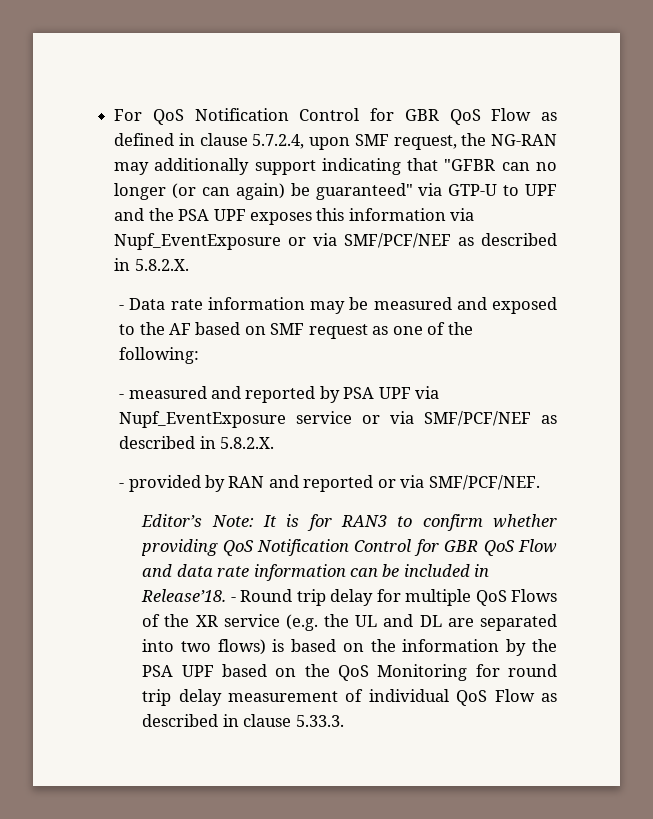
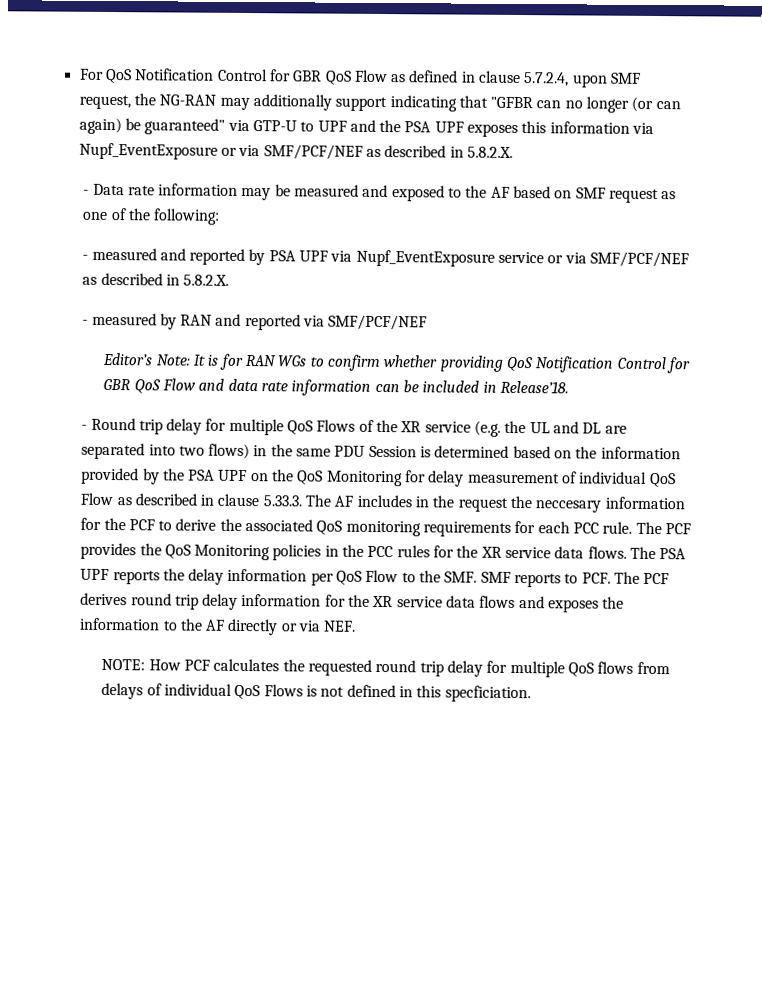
[128,475,201,492] provided -> [91,312,157,326] measured
[377,475,540,490] or via SMF/PCF/NEF. -> [303,314,428,331] via SMF/PCF/NEF
[340,515,387,527] RAN3 -> [244,354,307,367] RAN WGs
(227, 595) none -> (569, 387) //
[272,639,285,652] is -> [253,444,510,458] in the same PDU Session is determined
(500, 645) none -> [81,467,140,485] provided
[221,664,267,677] based -> (248, 475) none
[508,664,558,677] [142,689,172,706] round trip -> (427, 476) none
(344, 721) none -> [305,494,685,513] [80,517,691,537] [80,542,687,561] [80,568,670,588] [80,592,625,613] [79,617,357,636] [101,658,670,678] [101,682,531,703] The AF includes in the request the neccesary information for the PCF to derive the associated QoS monitoring requirements for each PCC rule. The PCF provides the QoS Monitoring policies in the PCC rules for the XR service data flows. The PSA UPF reports the delay information per QoS Flow to the SMF. SMF reports to PCF. The PCF derives round trip delay information for the XR service data flows and exposes the information to the AF directly or via NEF. // NOTE: How PCF calculates the requested round trip delay for multiple QoS flows from delays of individual QoS Flows is not defined in this specficiation.

